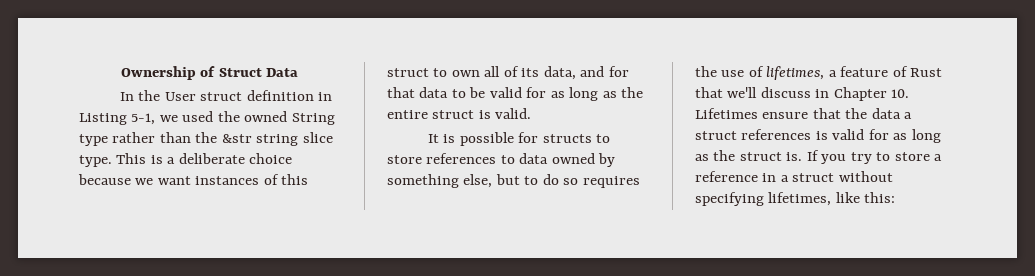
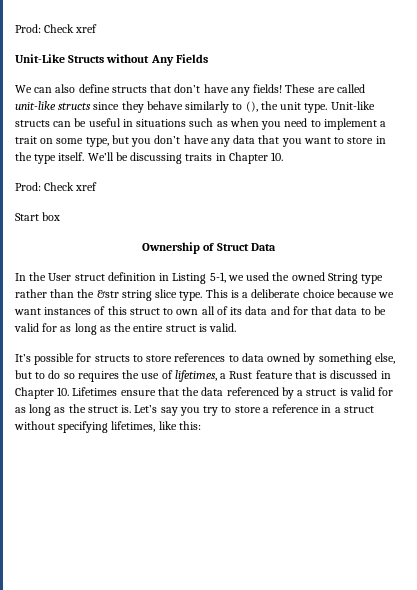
(120, 73) none -> [15,24,98,33] [15,54,208,66] [15,84,365,96] [15,101,375,113] [15,118,387,130] [15,135,386,147] [15,152,284,164] [15,182,98,191] [15,212,61,221] Prod: Check xref // Unit-Like Structs without Any Fields // We can also define structs that don’t have any fields! These are called unit-like structs since they behave similarly to (), the unit type. Unit-like structs can be useful in situations such as when you need to implement a trait on some type, but you don’t have any data that you want to store in the type itself. We’ll be discussing traits in Chapter 10. // Prod: Check xref // Start box //
[543,66,576,80] data, -> [245,306,268,315] data
[427,134,456,143] It is -> [15,354,31,362] It’s
[840,66,943,77] [695,87,811,98] feature of Rust that we'll discuss -> [229,370,378,379] Rust feature that is discussed
[904,112,913,119] [695,129,812,140] a struct references -> [226,387,337,399] referenced by a struct
[806,150,819,161] If -> [134,405,178,416] Let’s say

